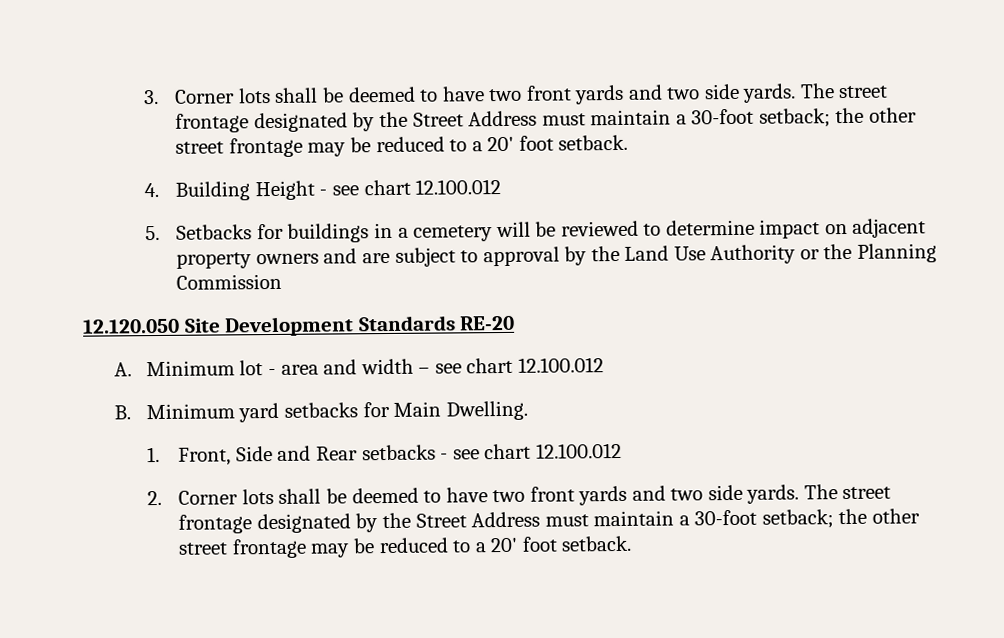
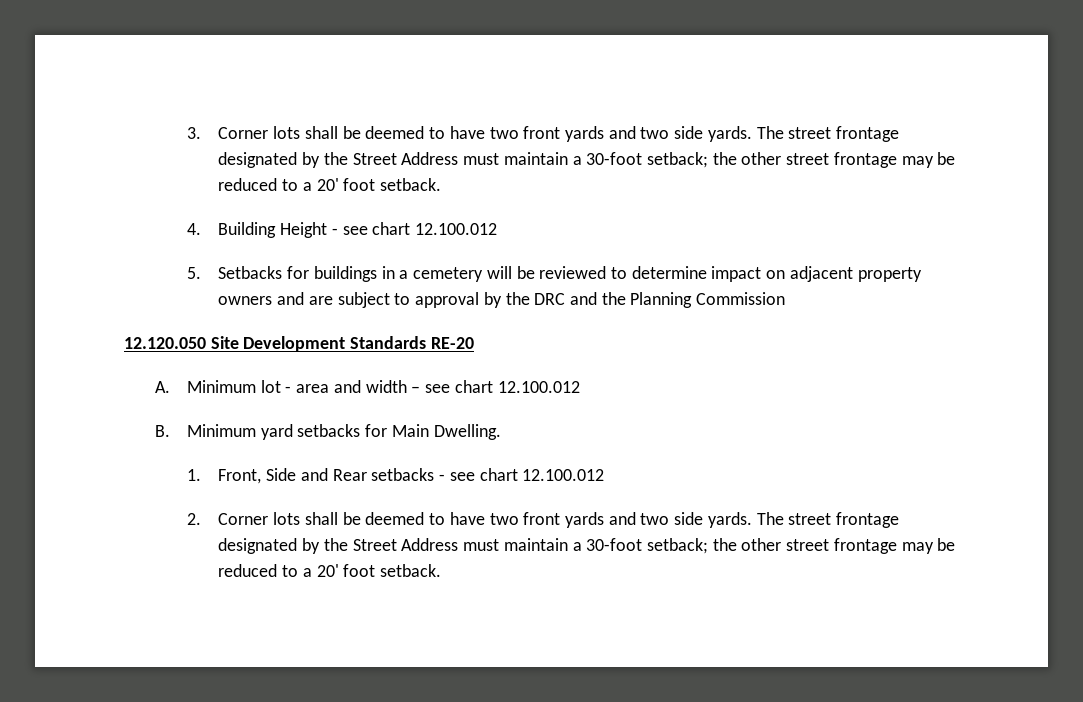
[624,244,820,265] Land Use Authority or -> [534,292,598,305] DRC and

